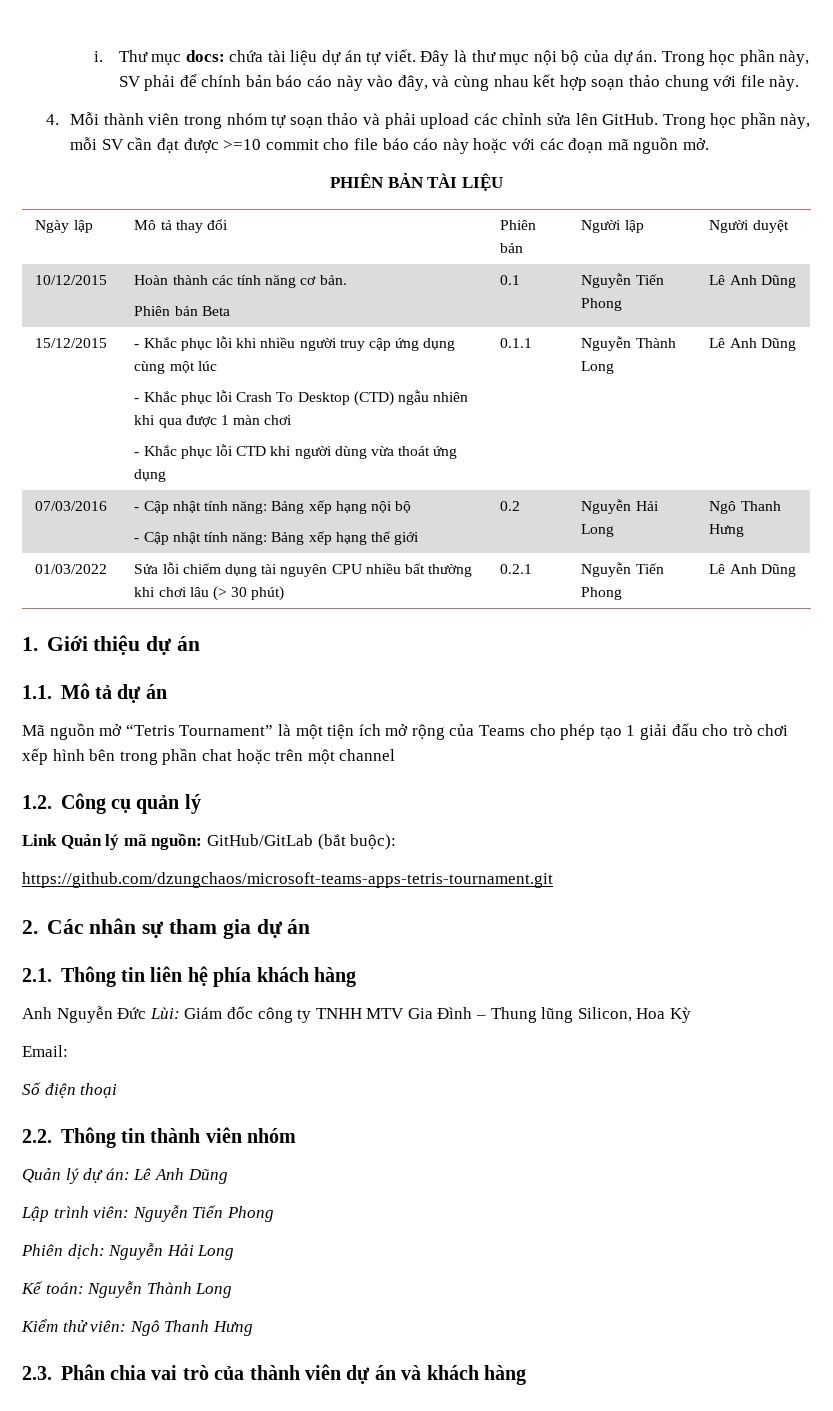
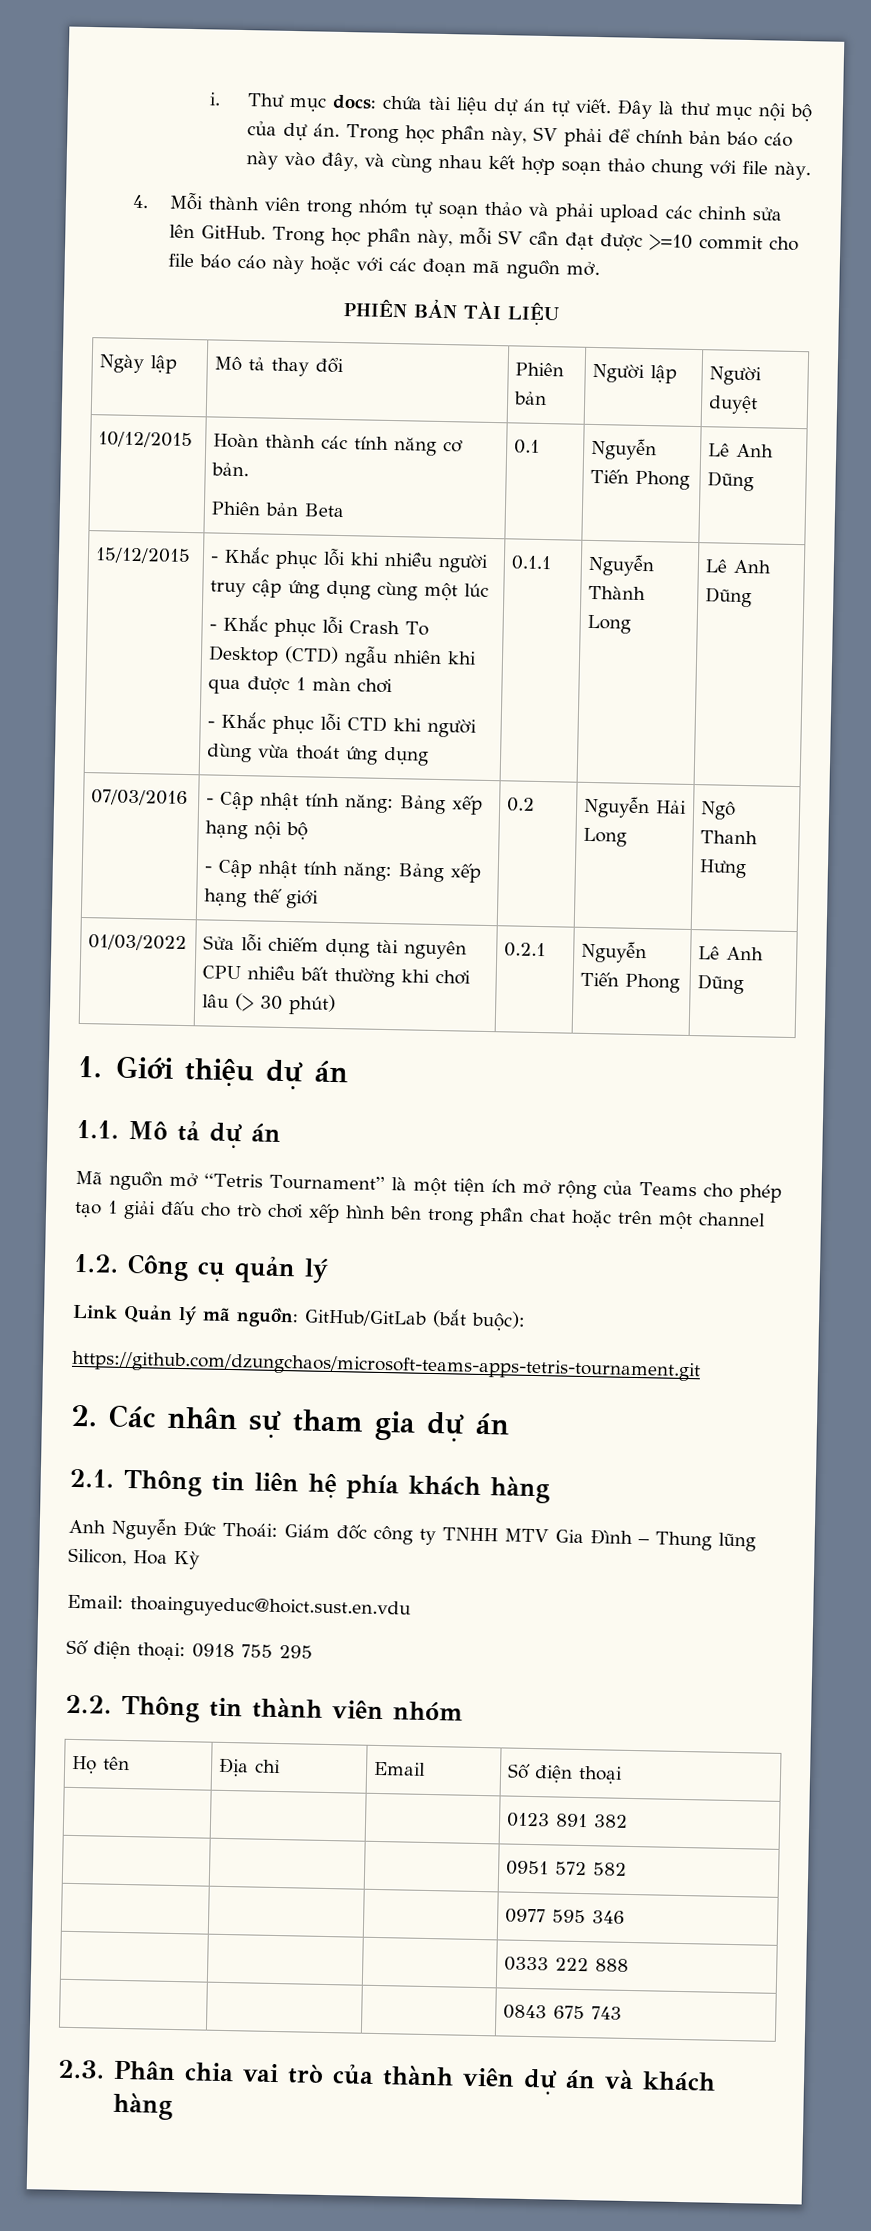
[149,1007,180,1019] Lùi: -> [222,1522,278,1538] Thoái:
[22,1082,118,1098] // Số điện thoại -> [130,1596,411,1620] [66,1639,313,1662] thoainguyeduc@hoict.sust.en.vdu // Số điện thoại: 0918 755 295
[22,1168,228,1184] [21,1205,274,1222] [21,1243,235,1260] [21,1281,233,1298] [21,1319,253,1336] // Quản lý dự án: Lê Anh Dũng // Lập trình viên: Nguyễn Tiến Phong // Phiên dịch: Nguyễn Hải Long // Kế toán: Nguyễn Thành Long // Kiểm thử viên: Ngô Thanh Hưng -> [71,1755,131,1775] [218,1757,282,1778] [373,1761,427,1776] [507,1763,624,1785] [506,1812,629,1828] [506,1860,628,1876] [505,1908,626,1924] [504,1956,630,1972] [503,2004,623,2020] // Họ tên | Địa chỉ | Email | Số điện thoại // | | | 0123 891 382 // | | | 0951 572 582 // | | | 0977 595 346 // | | | 0333 222 888 // | | | 0843 675 743

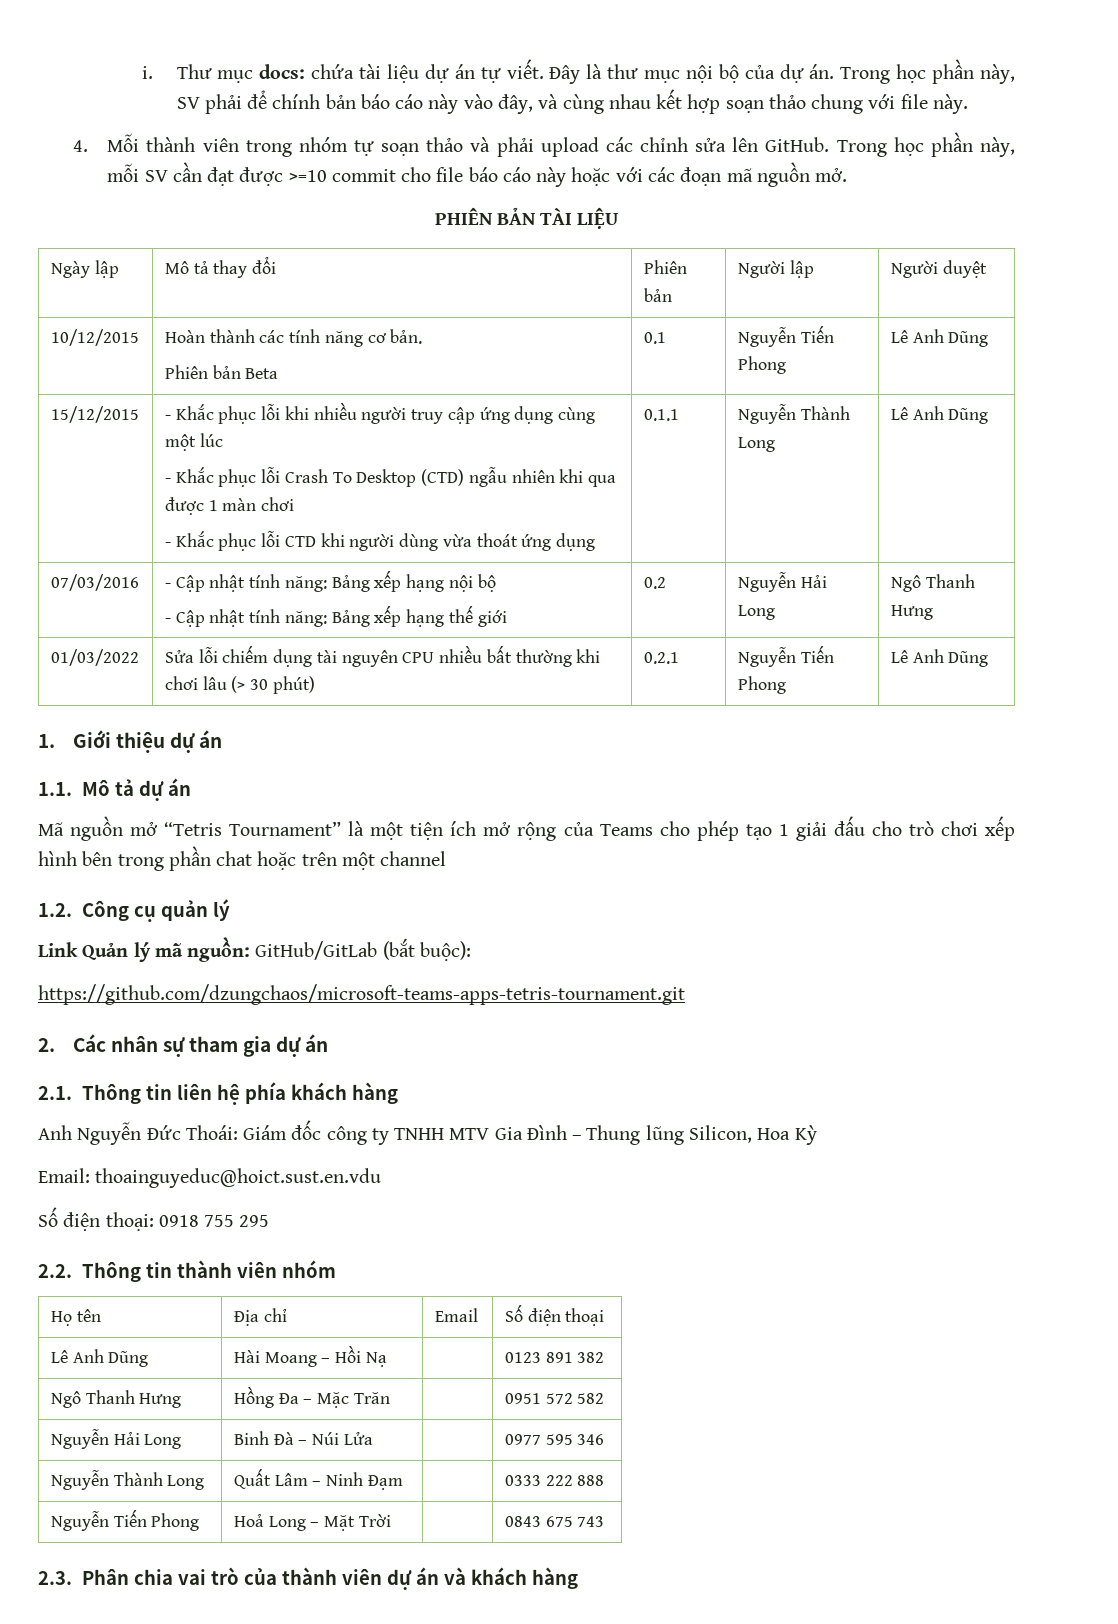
[506,1812,629,1828] [506,1860,628,1876] [505,1908,626,1924] [504,1956,630,1972] | | | 0123 891 382 // | | | 0951 572 582 // | | | 0977 595 346 // | | | 0333 222 888 // | -> [50,1349,149,1367] [233,1345,387,1367] [504,1352,605,1363] [50,1390,182,1408] [233,1386,390,1408] [504,1393,605,1404] [50,1428,182,1449] [233,1431,373,1445] [504,1434,605,1445] [50,1469,205,1490] [233,1468,403,1490] [504,1475,605,1486] [50,1509,200,1531] [233,1514,391,1531] Lê Anh Dũng | Hài Moang – Hồi Nạ | | 0123 891 382 // Ngô Thanh Hưng | Hồng Đa – Mặc Trăn | | 0951 572 582 // Nguyễn Hải Long | Binh Đà – Núi Lửa | | 0977 595 346 // Nguyễn Thành Long | Quất Lâm – Ninh Đạm | | 0333 222 888 // Nguyễn Tiến Phong | Hoả Long – Mặt Trời

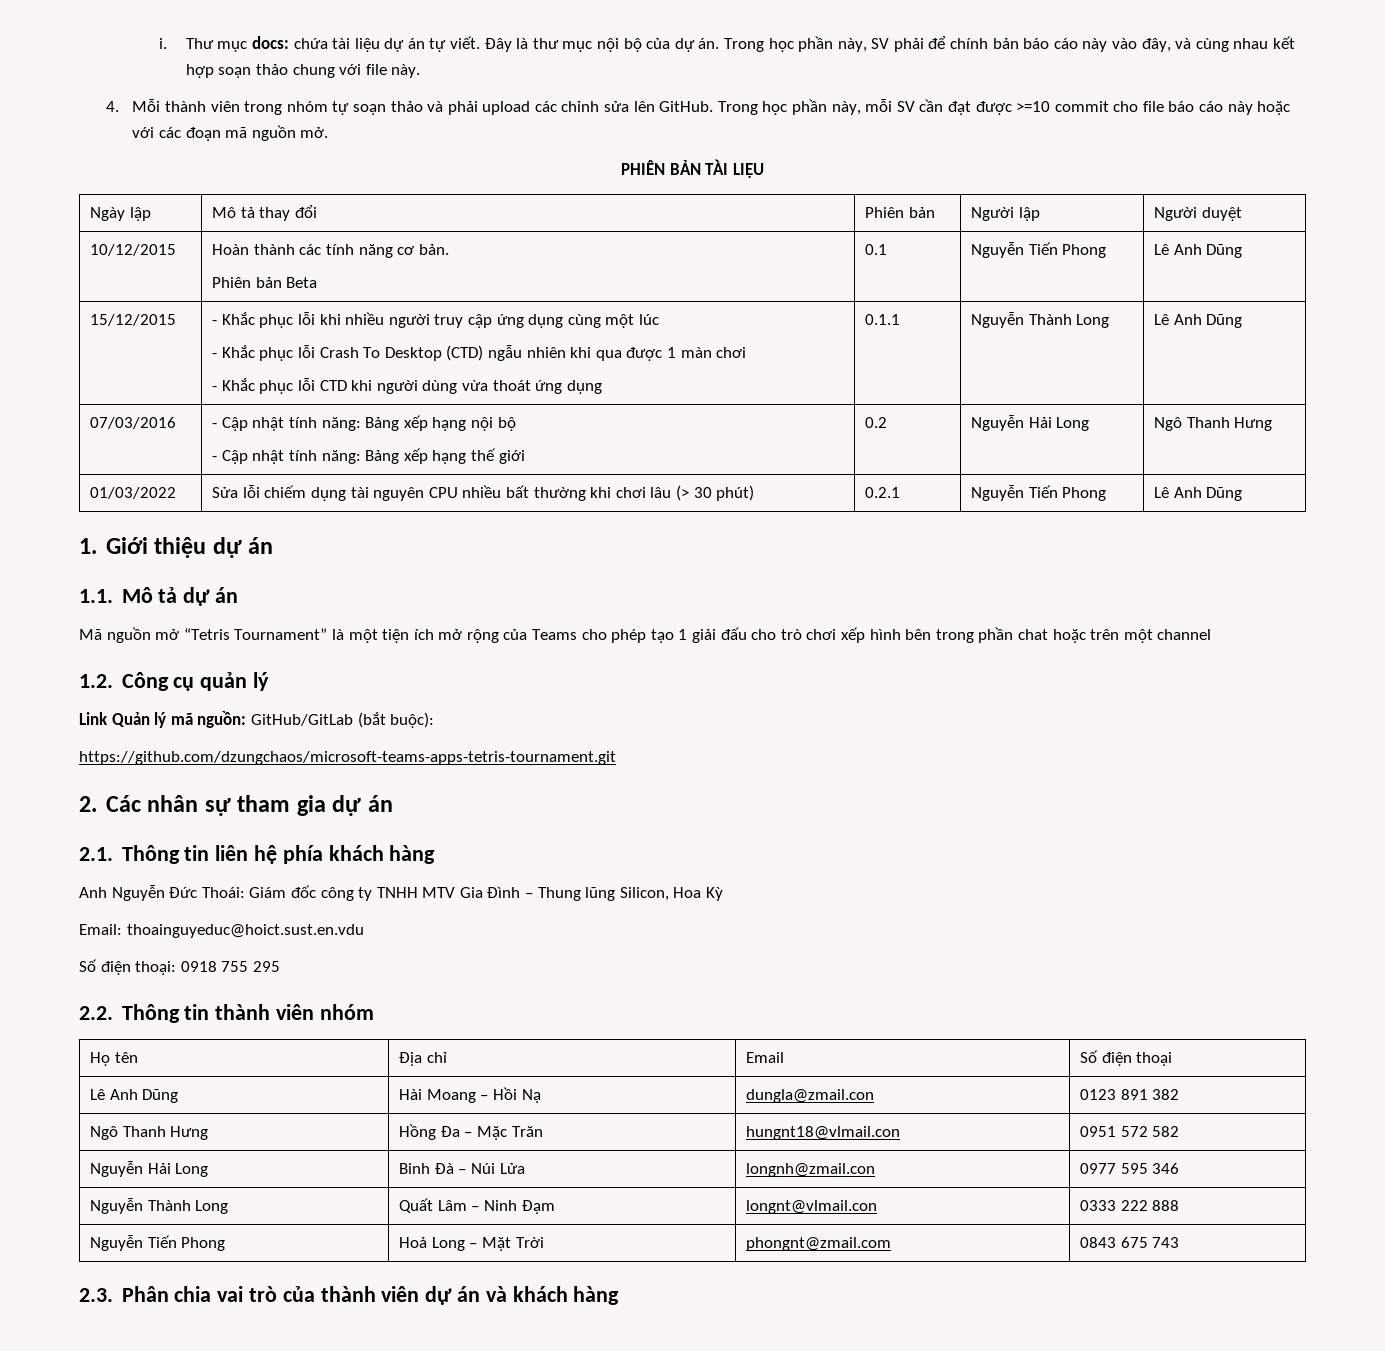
(387, 1359) none -> [746,1089,875,1103] dungla@zmail.con
(390, 1398) none -> [746,1126,901,1140] hungnt18@vlmail.con
(373, 1438) none -> [746,1163,876,1177] longnh@zmail.con
(403, 1482) none -> [746,1200,878,1214] longnt@vlmail.con
(391, 1520) none -> [746,1237,892,1251] phongnt@zmail.com

